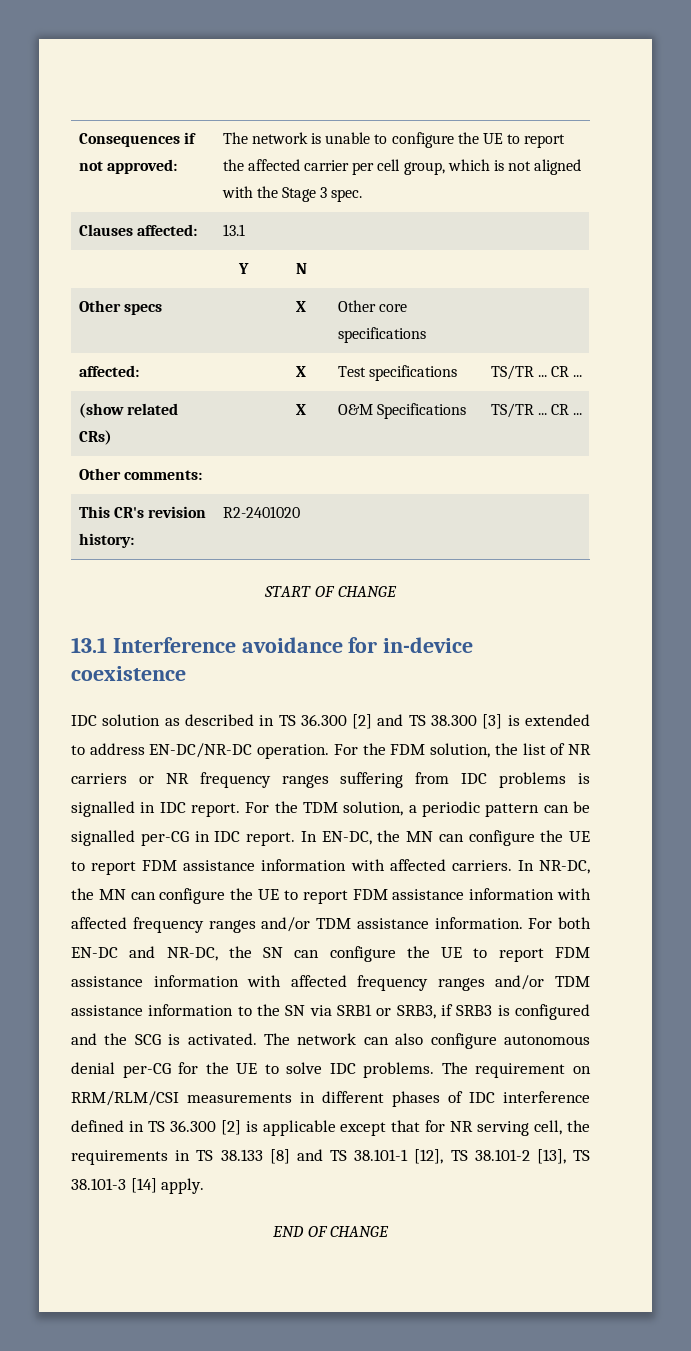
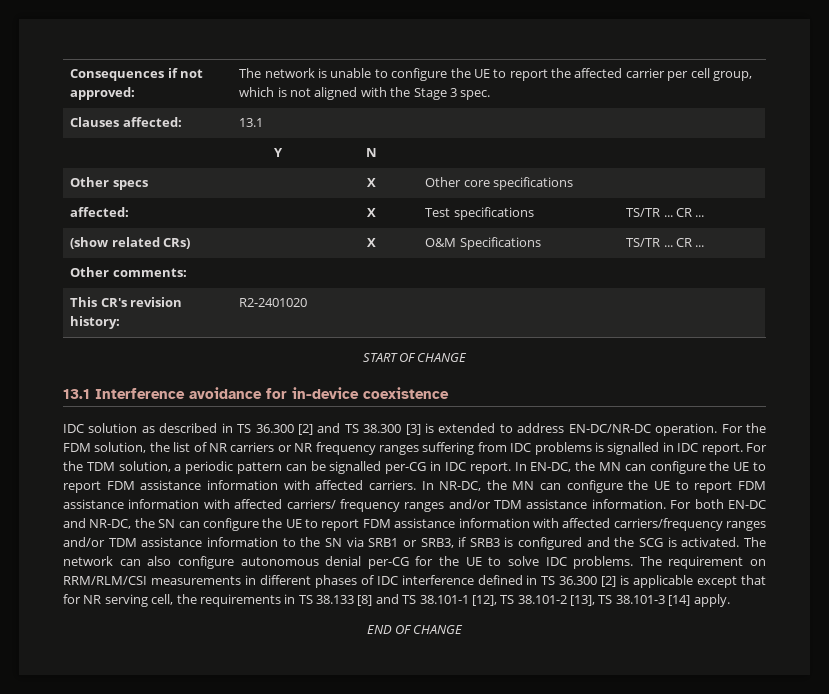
(127, 923) none -> [286,499,336,509] carriers/
[357,975,429,991] frequency -> [613,518,723,531] carriers/frequency

